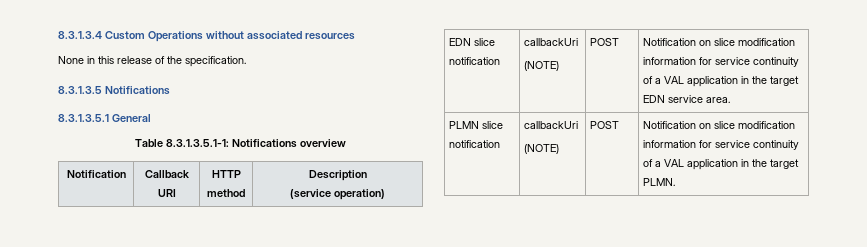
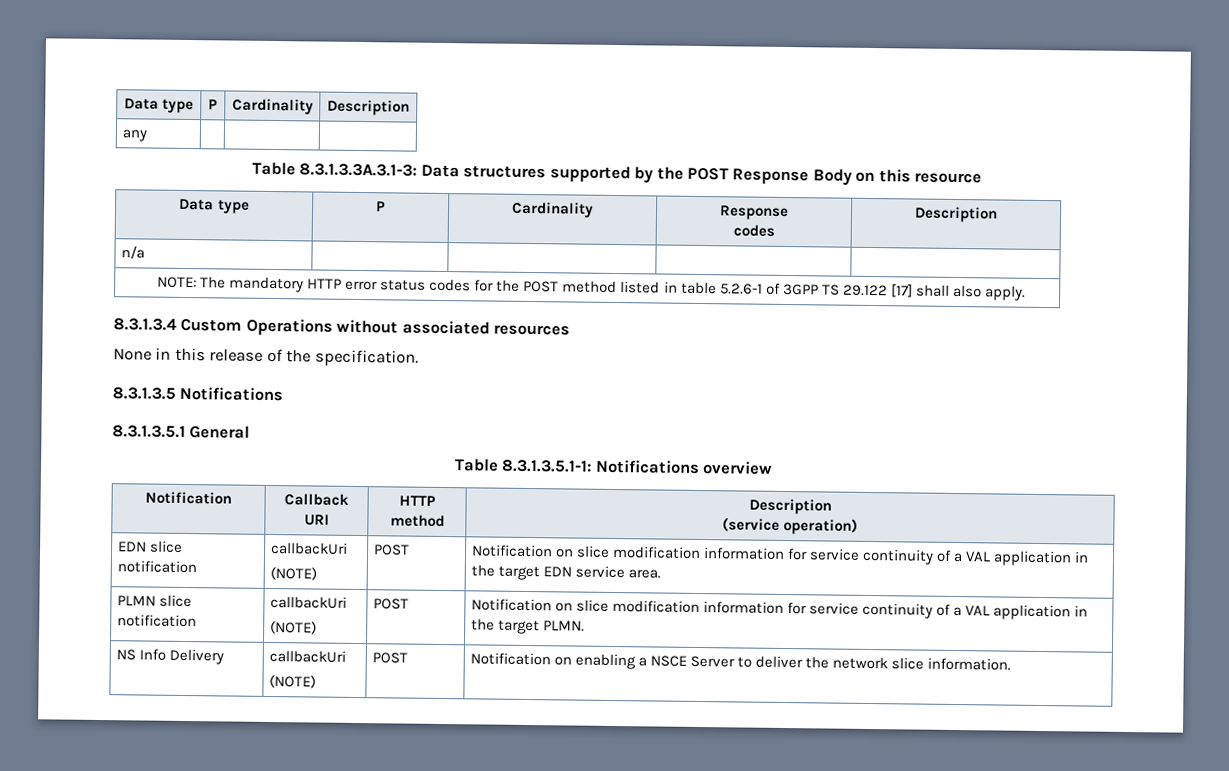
(58, 35) none -> [123,98,195,114] [208,99,218,110] [231,98,314,115] [327,99,410,116] [121,129,147,142] [251,161,983,186] [179,198,250,214] [376,201,386,212] [511,201,594,218] [719,205,789,221] [732,224,775,237] [914,206,998,223] [120,246,145,260] [156,276,1026,301] Data type | P | Cardinality | Description // any | | | // Table 8.3.1.3.3A.3.1-3: Data structures supported by the POST Response Body on this resource // Data type | P | Cardinality | Response // codes | Description // n/a | | | | // NOTE: The mandatory HTTP error status codes for the POST method listed in table 5.2.6-1 of 3GPP TS 29.122 [17] shall also apply. //
(675, 182) none -> [115,648,224,665] [268,649,346,663] [268,674,316,689] [371,652,408,664] [469,652,1012,671] // NS Info Delivery | callbackUri // (NOTE) | POST | Notification on enabling a NSCE Server to deliver the network slice information.

